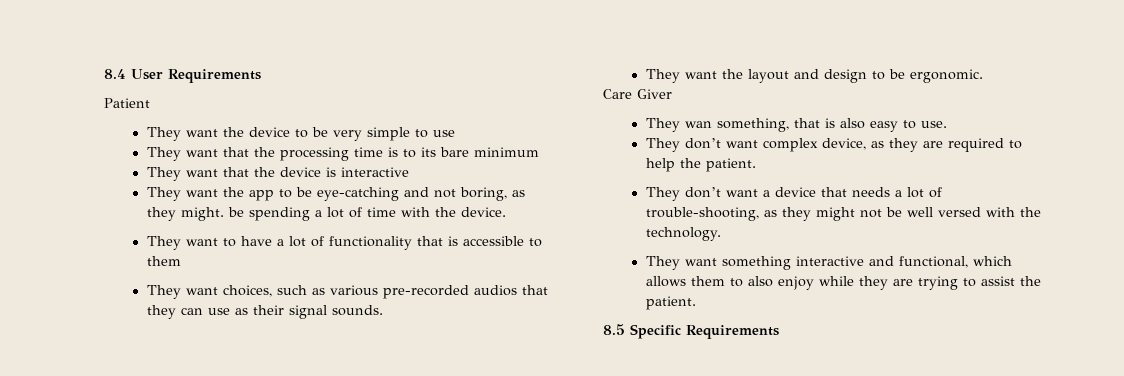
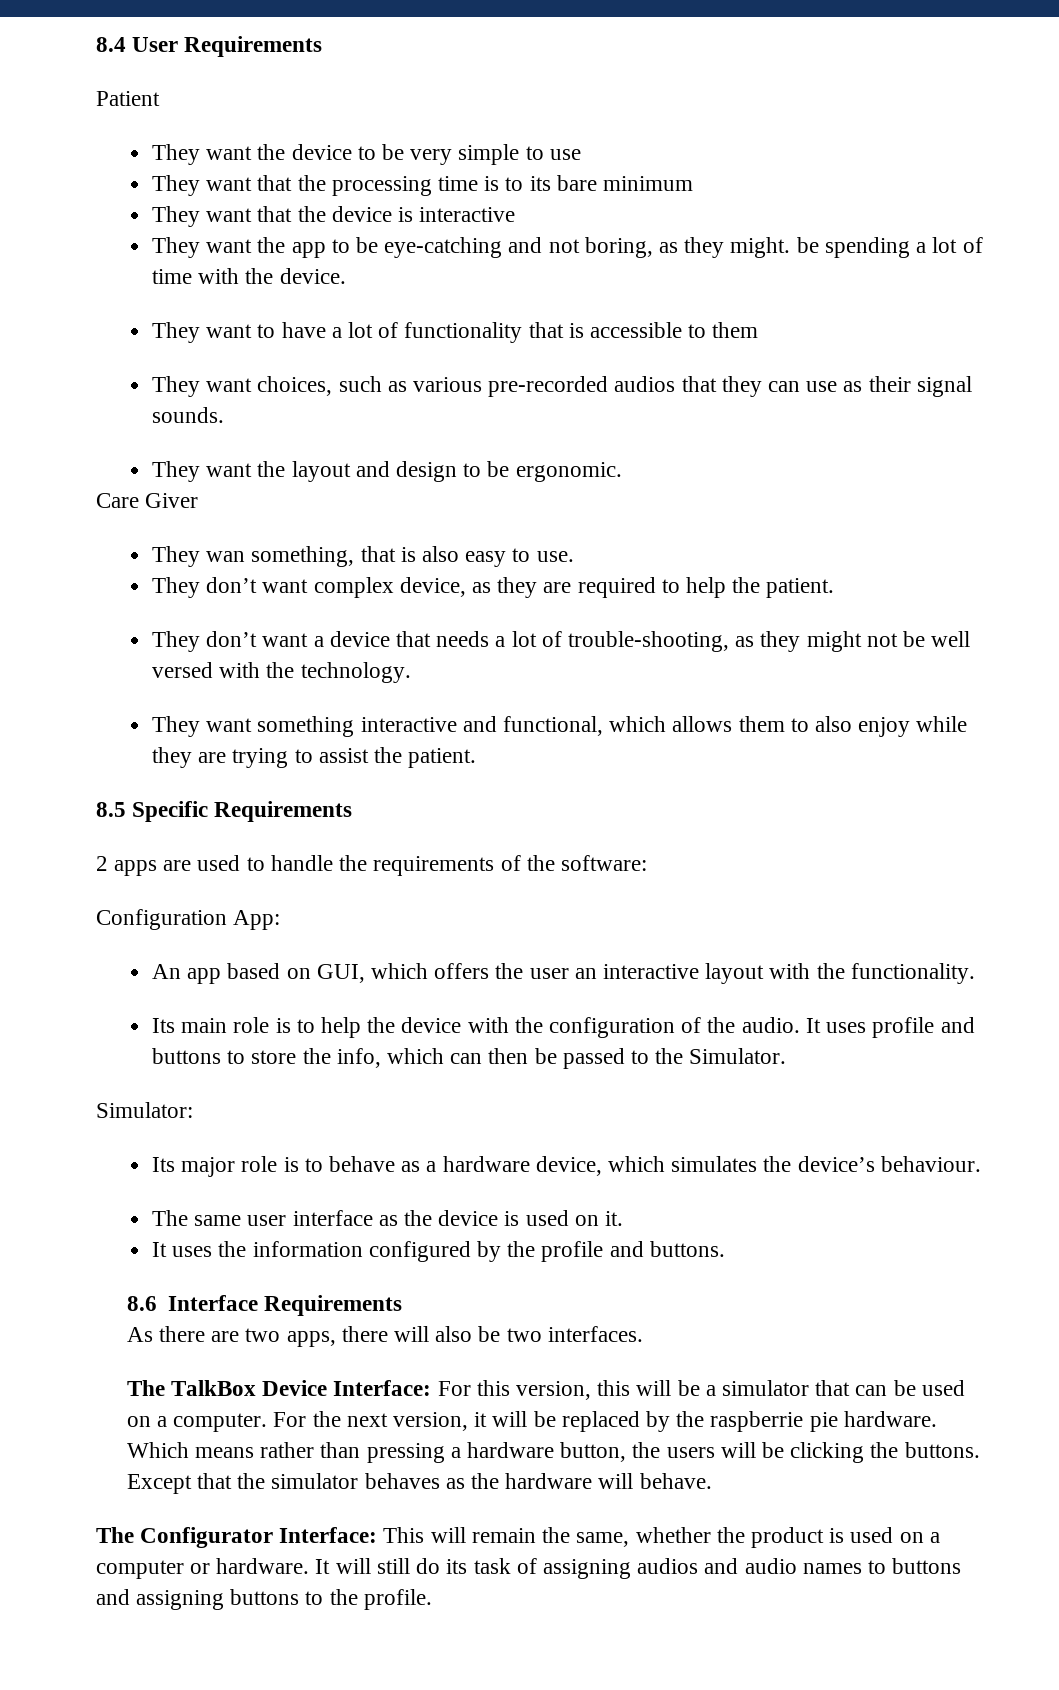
(779, 332) none -> [95,855,647,876] [95,909,281,930] [151,963,975,984] [151,1017,975,1038] [151,1048,787,1069] [95,1102,193,1118] [151,1156,981,1177] [151,1210,624,1226] [151,1241,725,1262] [126,1295,403,1316] [126,1326,643,1347] [126,1380,965,1400] [126,1411,937,1432] [126,1442,980,1463] [126,1473,712,1494] [95,1527,940,1548] [95,1558,962,1579] [95,1589,432,1610] // 2 apps are used to handle the requirements of the software: // Configuration App: // An app based on GUI, which offers the user an interactive layout with the functionality. // Its main role is to help the device with the configuration of the audio. It uses profile and buttons to store the info, which can then be passed to the Simulator. // Simulator: // Its major role is to behave as a hardware device, which simulates the device’s behaviour. // The same user interface as the device is used on it. // It uses the information configured by the profile and buttons. // 8.6 Interface Requirements // As there are two apps, there will also be two interfaces. // The TalkBox Device Interface: For this version, this will be a simulator that can be used on a computer. For the next version, it will be replaced by the raspberrie pie hardware. Which means rather than pressing a hardware button, the users will be clicking the buttons. Except that the simulator behaves as the hardware will behave. // The Configurator Interface: This will remain the same, whether the product is used on a computer or hardware. It will still do its task of assigning audios and audio names to buttons and assigning buttons to the profile.

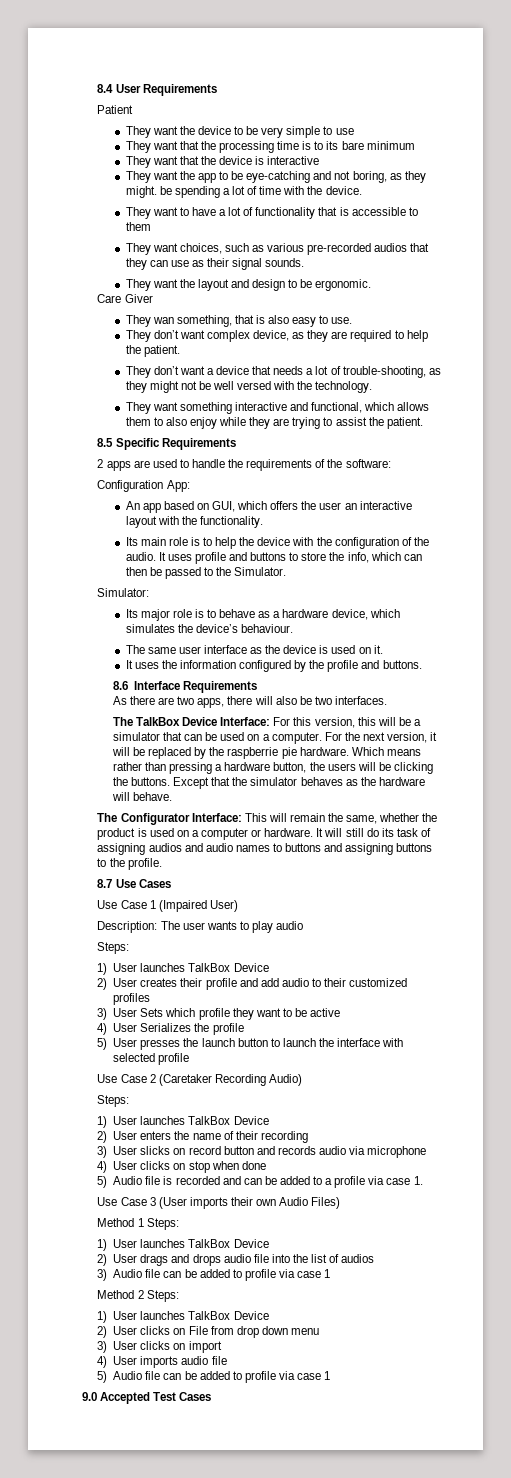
(432, 1599) none -> [97,879,171,888] [97,900,238,912] [97,921,304,933] [97,942,130,954] [97,963,269,975] [97,978,408,990] [113,993,151,1005] [97,1008,341,1020] [97,1023,244,1035] [97,1038,404,1050] [113,1053,190,1065] [97,1074,302,1086] [97,1095,130,1107] [97,1116,269,1128] [97,1131,308,1143] [97,1146,427,1158] [97,1161,266,1173] [97,1176,423,1188] [97,1197,341,1209] [97,1218,179,1230] [97,1239,269,1251] [97,1254,375,1266] [97,1269,331,1281] [97,1290,179,1302] [97,1311,269,1323] [97,1326,319,1338] [97,1341,222,1353] [97,1356,227,1368] [97,1371,331,1383] [82,1392,212,1404] // 8.7 Use Cases // Use Case 1 (Impaired User) // Description: The user wants to play audio // Steps: // 1) User launches TalkBox Device // 2) User creates their profile and add audio to their customized profiles // 3) User Sets which profile they want to be active // 4) User Serializes the profile // 5) User presses the launch button to launch the interface with selected profile // Use Case 2 (Caretaker Recording Audio) // Steps: // 1) User launches TalkBox Device // 2) User enters the name of their recording // 3) User slicks on record button and records audio via microphone // 4) User clicks on stop when done // 5) Audio file is recorded and can be added to a profile via case 1. // Use Case 3 (User imports their own Audio Files) // Method 1 Steps: // 1) User launches TalkBox Device // 2) User drags and drops audio file into the list of audios // 3) Audio file can be added to profile via case 1 // Method 2 Steps: // 1) User launches TalkBox Device // 2) User clicks on File from drop down menu // 3) User clicks on import // 4) User imports audio file // 5) Audio file can be added to profile via case 1 // 9.0 Accepted Test Cases

